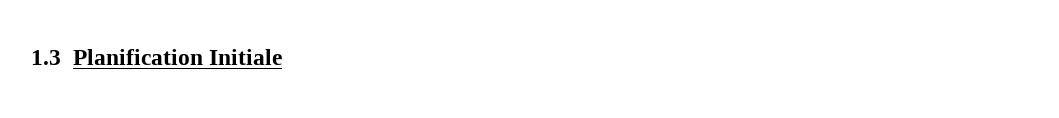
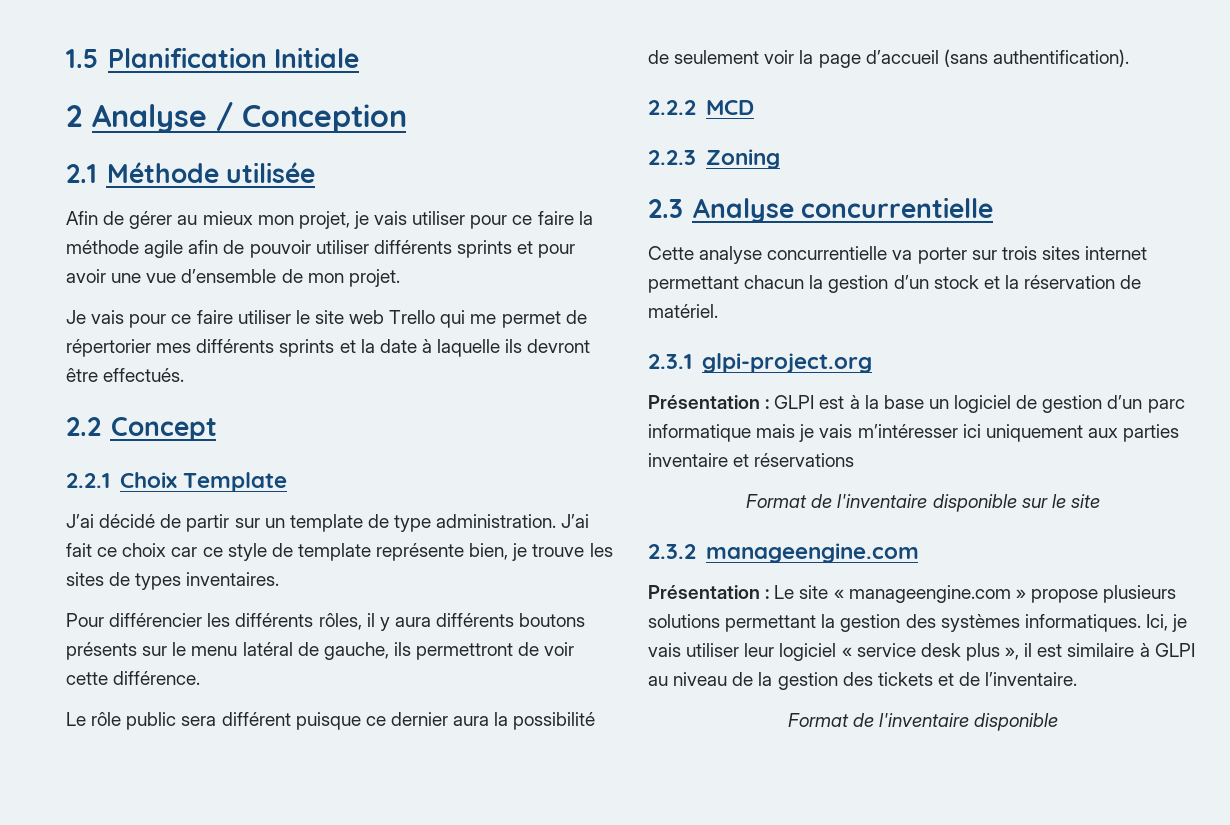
[31,50,61,65] 1.3 -> [66,49,98,68] 1.5
(283, 57) none -> [66,102,407,133] [66,162,315,183] [66,211,593,229] [66,240,576,258] [66,269,400,287] [66,310,587,328] [66,339,591,357] [66,368,185,382] [66,417,217,441] [66,472,287,492] [66,514,590,532] [66,543,613,561] [66,572,280,590] [66,613,586,631] [66,642,575,660] [66,671,201,685] [66,712,596,730] [648,49,1129,68] [648,100,754,115] [648,149,780,169] [648,197,993,223] [648,246,1148,264] [648,275,1142,293] [648,304,718,318] [648,353,872,373] [648,395,1185,413] [648,424,1180,442] [648,453,855,467] [746,494,1100,512] [648,543,919,563] [648,585,1177,603] [648,614,1188,632] [648,643,1195,661] [648,672,1078,690] [787,713,1059,731] // 2 Analyse / Conception // 2.1 Méthode utilisée // Afin de gérer au mieux mon projet, je vais utiliser pour ce faire la méthode agile afin de pouvoir utiliser différents sprints et pour avoir une vue d’ensemble de mon projet. // Je vais pour ce faire utiliser le site web Trello qui me permet de répertorier mes différents sprints et la date à laquelle ils devront être effectués. // 2.2 Concept // 2.2.1 Choix Template // J’ai décidé de partir sur un template de type administration. J’ai fait ce choix car ce style de template représente bien, je trouve les sites de types inventaires. // Pour différencier les différents rôles, il y aura différents boutons présents sur le menu latéral de gauche, ils permettront de voir cette différence. // Le rôle public sera différent puisque ce dernier aura la possibilité de seulement voir la page d’accueil (sans authentification). // 2.2.2 MCD // 2.2.3 Zoning // 2.3 Analyse concurrentielle // Cette analyse concurrentielle va porter sur trois sites internet permettant chacun la gestion d’un stock et la réservation de matériel. // 2.3.1 glpi-project.org // Présentation : GLPI est à la base un logiciel de gestion d’un parc informatique mais je vais m’intéresser ici uniquement aux parties inventaire et réservations // Format de l'inventaire disponible sur le site // 2.3.2 manageengine.com // Présentation : Le site « manageengine.com » propose plusieurs solutions permettant la gestion des systèmes informatiques. Ici, je vais utiliser leur logiciel « service desk plus », il est similaire à GLPI au niveau de la gestion des tickets et de l’inventaire. // Format de l'inventaire disponible

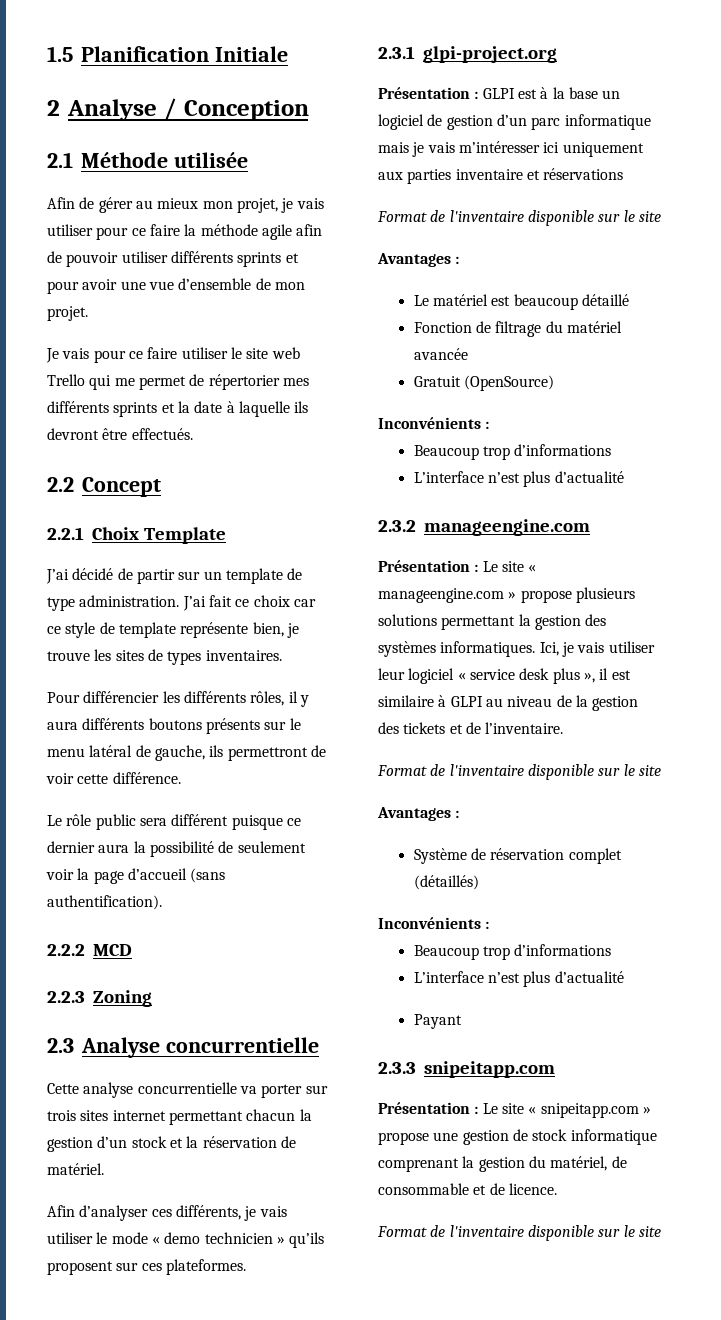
(718, 311) none -> [47,1205,287,1221] [47,1232,325,1248] [47,1259,246,1275] // Afin d’analyser ces différents, je vais utiliser le mode « demo technicien » qu’ils proposent sur ces plateformes.
(1100, 501) none -> [377,253,460,267] [413,294,630,310] [413,321,623,337] [413,348,468,360] [413,375,555,391] [378,417,490,429] [413,444,612,460] [413,471,624,487] // Avantages : // Le matériel est beaucoup détaillé // Fonction de filtrage du matériel avancée // Gratuit (OpenSource) // Inconvénients : // Beaucoup trop d’informations // L’interface n’est plus d’actualité
(1059, 722) none -> [598,764,661,776] [377,807,460,821] [413,848,622,864] [413,875,479,890] [378,917,490,929] [413,944,612,960] [413,971,624,987] [413,1014,462,1029] [378,1061,555,1078] [378,1102,651,1118] [378,1129,657,1145] [378,1156,627,1172] [378,1183,557,1195] [377,1225,661,1241] sur le site // Avantages : // Système de réservation complet (détaillés) // Inconvénients : // Beaucoup trop d’informations // L’interface n’est plus d’actualité // Payant // 2.3.3 snipeitapp.com // Présentation : Le site « snipeitapp.com » propose une gestion de stock informatique comprenant la gestion du matériel, de consommable et de licence. // Format de l'inventaire disponible sur le site

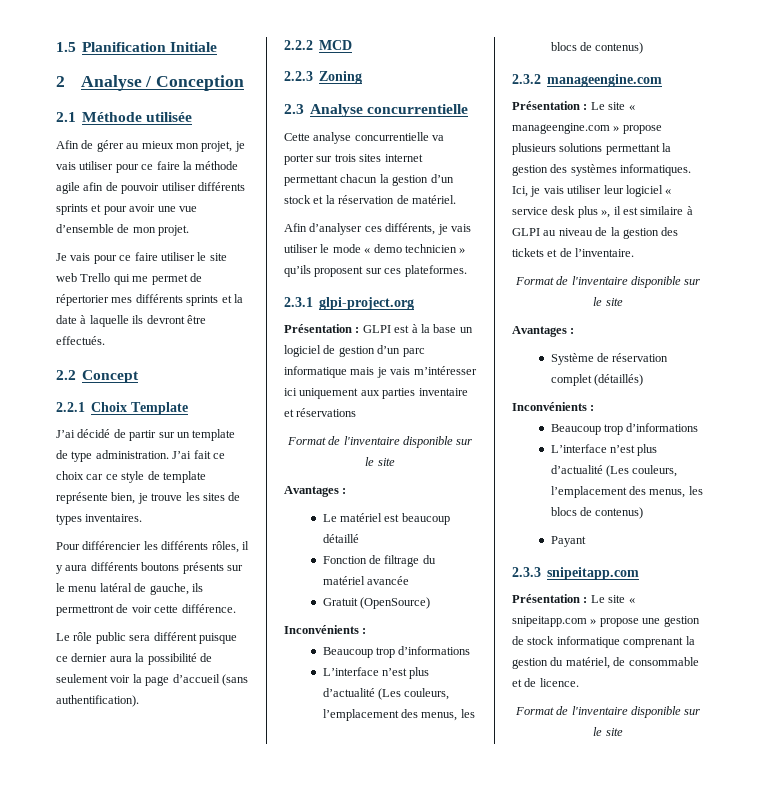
(624, 477) none -> [377,688,450,700] [322,709,475,721] [550,42,644,54] (Les couleurs, l’emplacement des menus, les blocs de contenus)
(624, 977) none -> [605,465,678,477] [550,486,703,498] [550,507,644,519] (Les couleurs, l’emplacement des menus, les blocs de contenus)

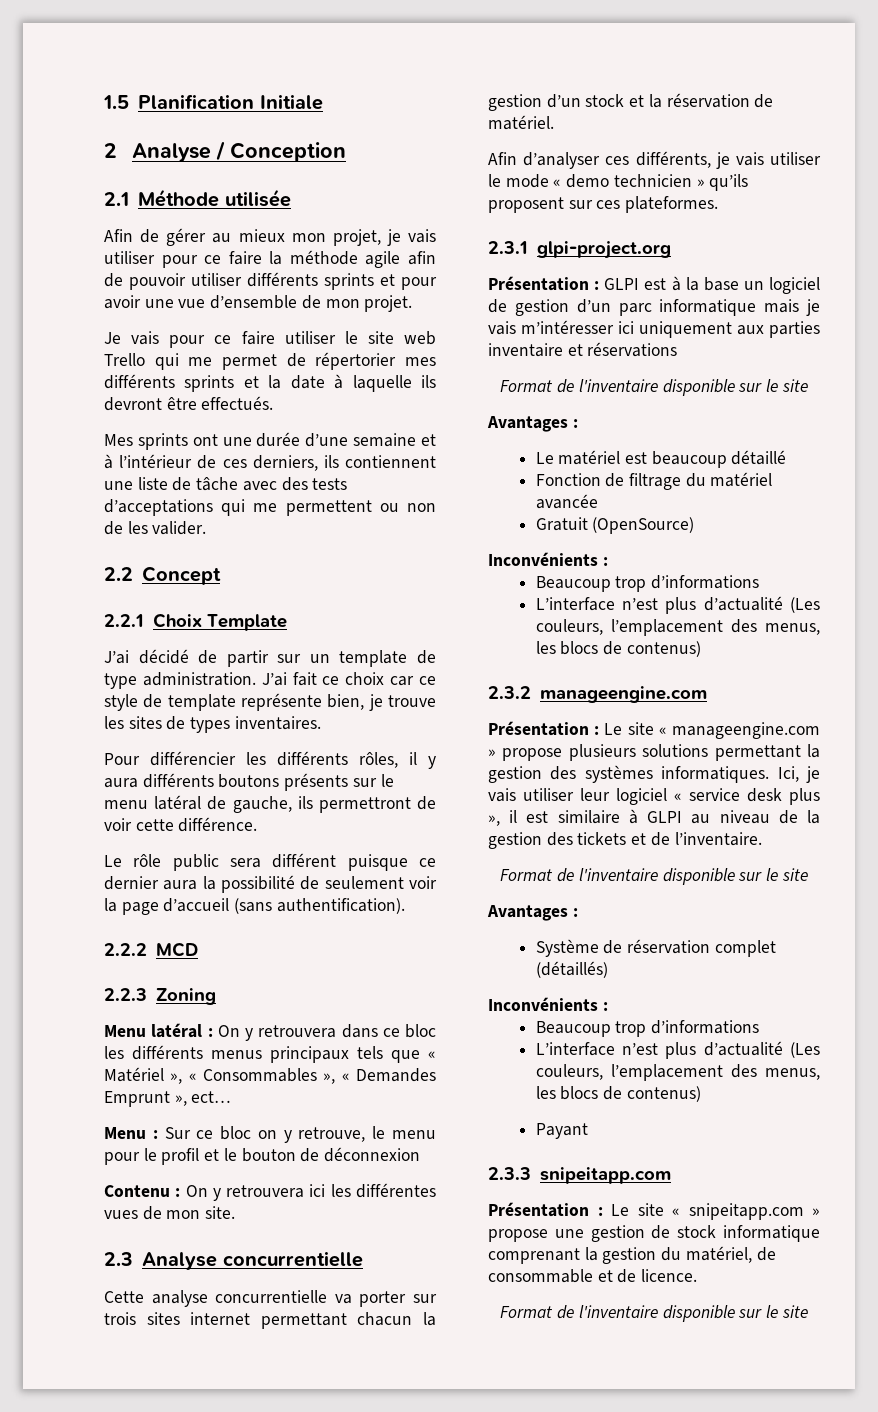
(105, 340) none -> [104,432,436,450] [104,454,437,471] [104,477,348,491] [104,499,436,516] [104,521,207,535] // Mes sprints ont une durée d’une semaine et à l’intérieur de ces derniers, ils contiennent une liste de tâche avec des tests d’acceptations qui me permettent ou non de les valider.
(363, 77) none -> [104,1023,436,1041] [104,1045,436,1063] [104,1067,436,1084] [104,1091,232,1107] [104,1126,436,1143] [104,1147,421,1165] [104,1183,436,1201] [104,1206,236,1220] // Menu latéral : On y retrouvera dans ce bloc les différents menus principaux tels que « Matériel », « Consommables », « Demandes Emprunt », ect… // Menu : Sur ce bloc on y retrouve, le menu pour le profil et le bouton de déconnexion // Contenu : On y retrouvera ici les différentes vues de mon site.

